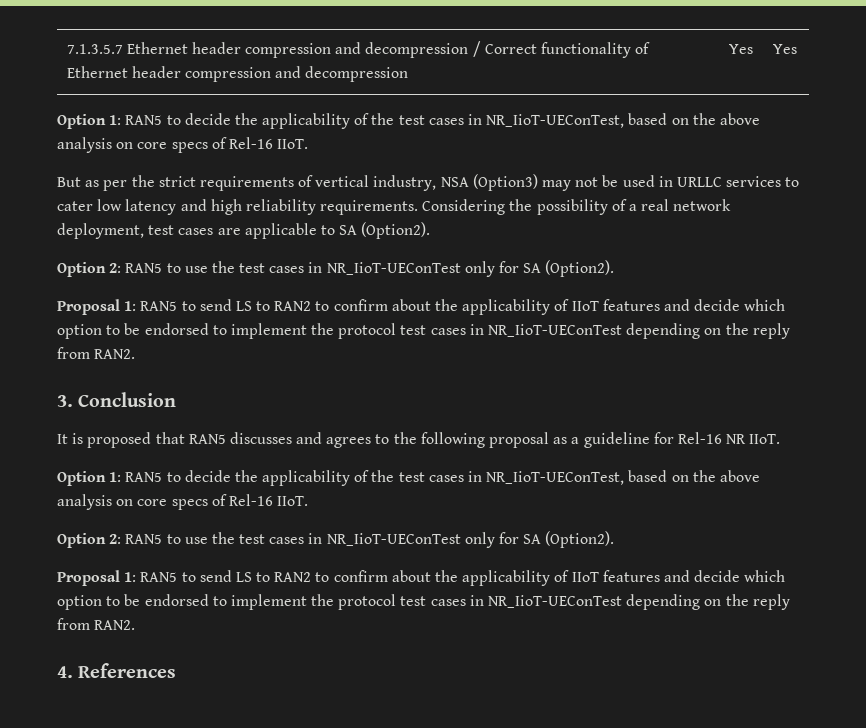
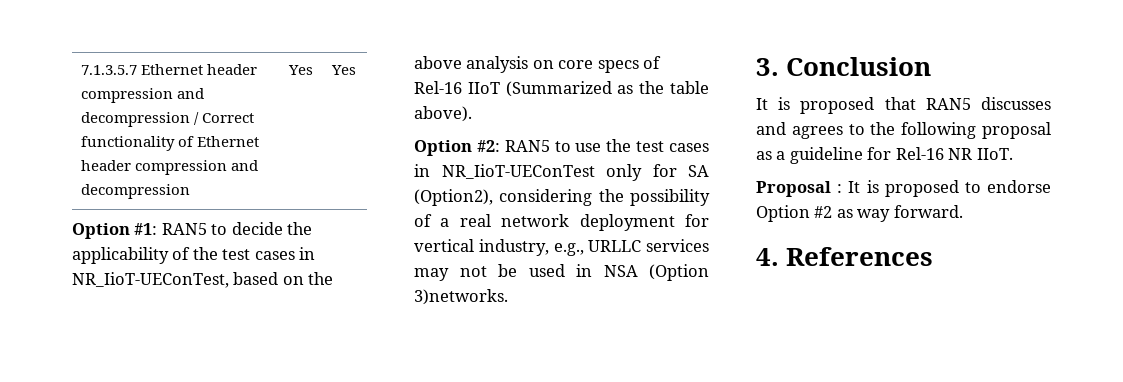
[109,115,122,125] 1: -> [134,223,158,235] #1:
[277,139,309,149] [57,174,800,191] [57,199,732,215] [57,222,431,239] [57,262,122,277] IIoT. // But as per the strict requirements of vertical industry, NSA (Option3) may not be used in URLLC services to cater low latency and high reliability requirements. Considering the possibility of a real network deployment, test cases are applicable to SA (Option2). // Option 2: -> [467,81,709,97] [414,106,472,122] [414,140,500,156] IIoT (Summarized as the table above). // Option #2:
[545,260,615,277] [57,299,786,315] [57,323,790,339] [57,347,136,359] (Option2). // Proposal 1: RAN5 to send LS to RAN2 to confirm about the applicability of IIoT features and decide which option to be endorsed to implement the protocol test cases in NR_IioT-UEConTest depending on the reply from RAN2. -> [414,189,710,206] [414,214,709,231] [414,239,709,256] [414,264,709,281] [414,289,508,305] (Option2), considering the possibility of a real network deployment for vertical industry, e.g., URLLC services may not be used in NSA (Option 3)networks.
[57,470,760,486] [57,494,309,510] [57,531,615,548] [57,570,786,586] [57,594,790,610] [57,618,136,630] Option 1: RAN5 to decide the applicability of the test cases in NR_IioT-UEConTest, based on the above analysis on core specs of Rel-16 IIoT. // Option 2: RAN5 to use the test cases in NR_IioT-UEConTest only for SA (Option2). // Proposal 1: RAN5 to send LS to RAN2 to confirm about the applicability of IIoT features and decide which option to be endorsed to implement the protocol test cases in NR_IioT-UEConTest depending on the reply from RAN2. -> [756,180,1051,197] [756,205,963,222] Proposal : It is proposed to endorse Option #2 as way forward.

